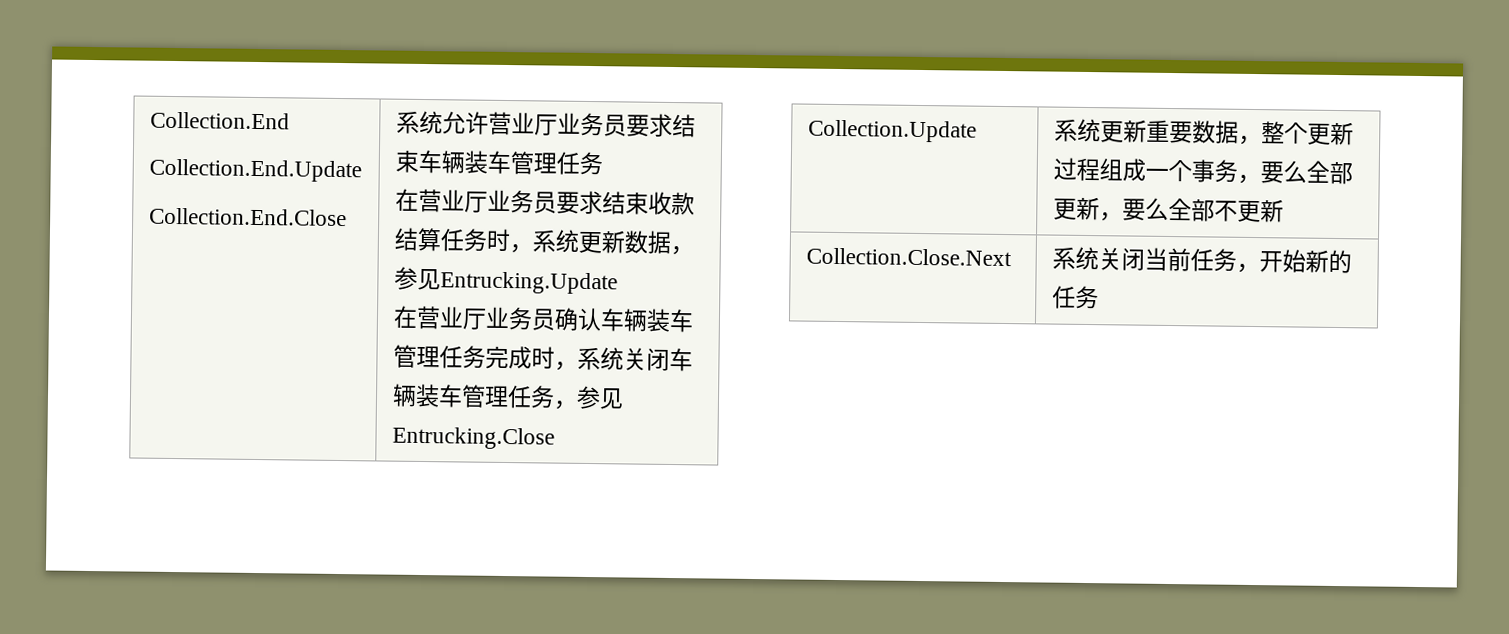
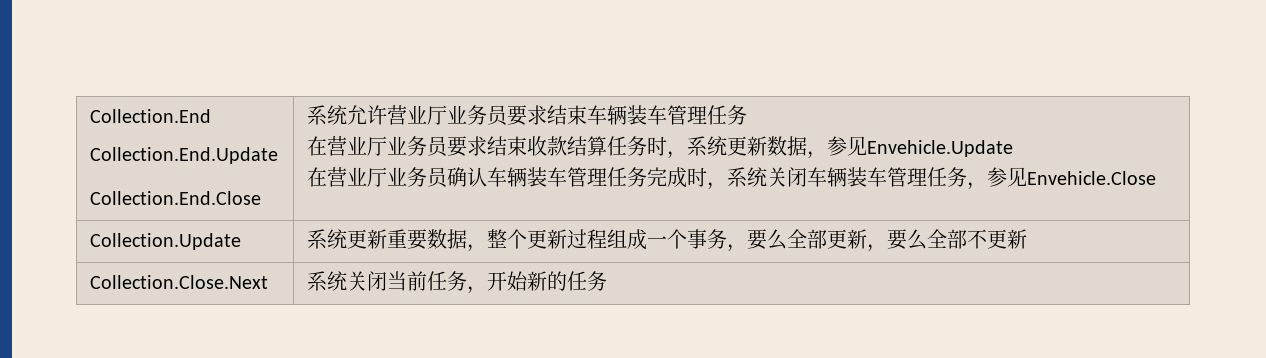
[439,271,618,295] Entrucking.Update -> [867,140,1014,157] Envehicle.Update
[391,426,555,450] Entrucking.Close -> [1027,171,1157,185] Envehicle.Close

